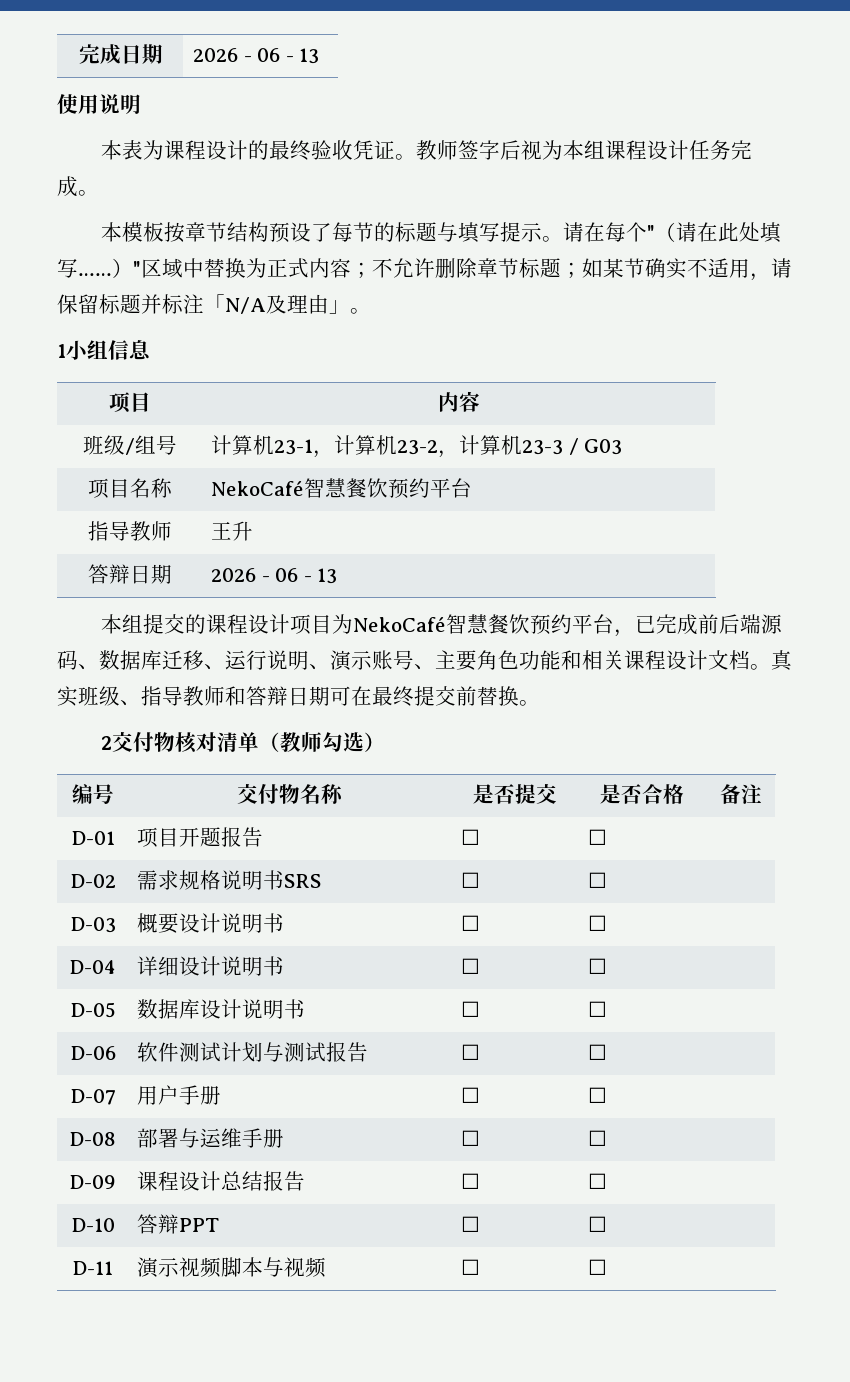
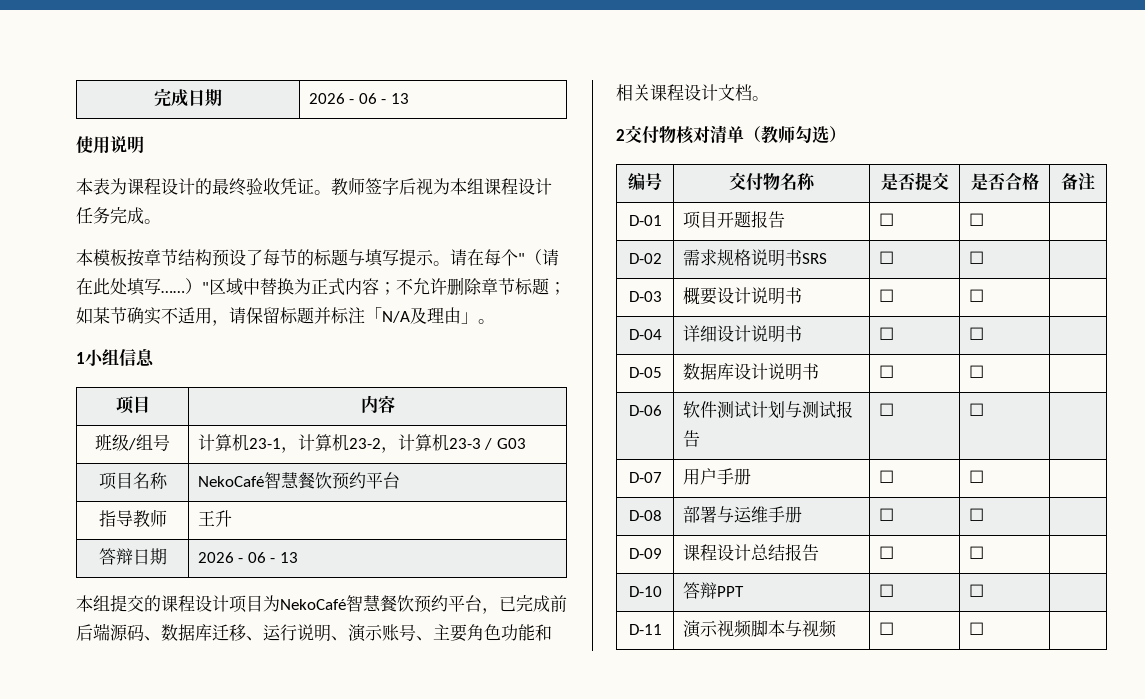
[771,650,792,671] [57,686,540,707] 真实班级、指导教师和答辩日期可在最终提交前替换。 -> (769, 98) none

